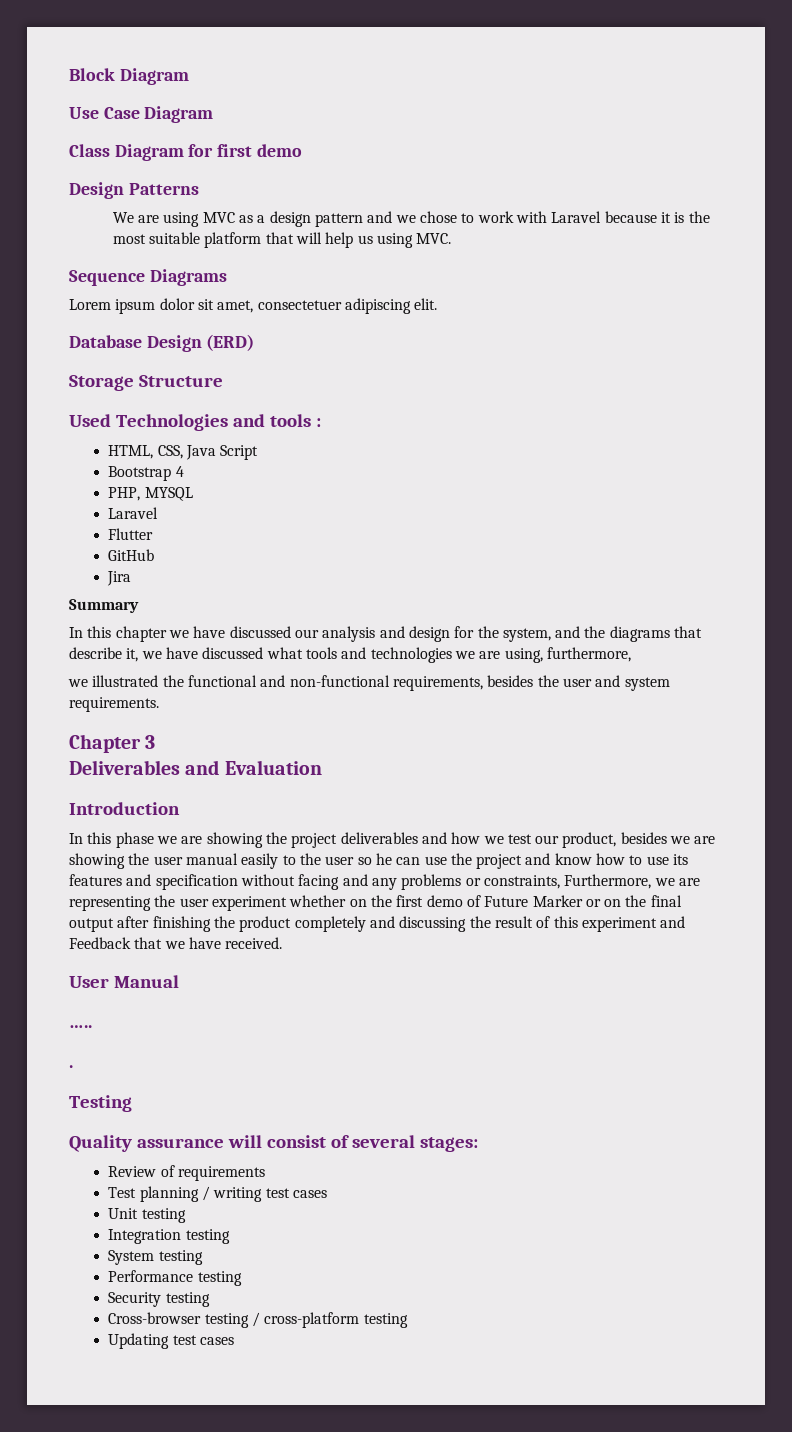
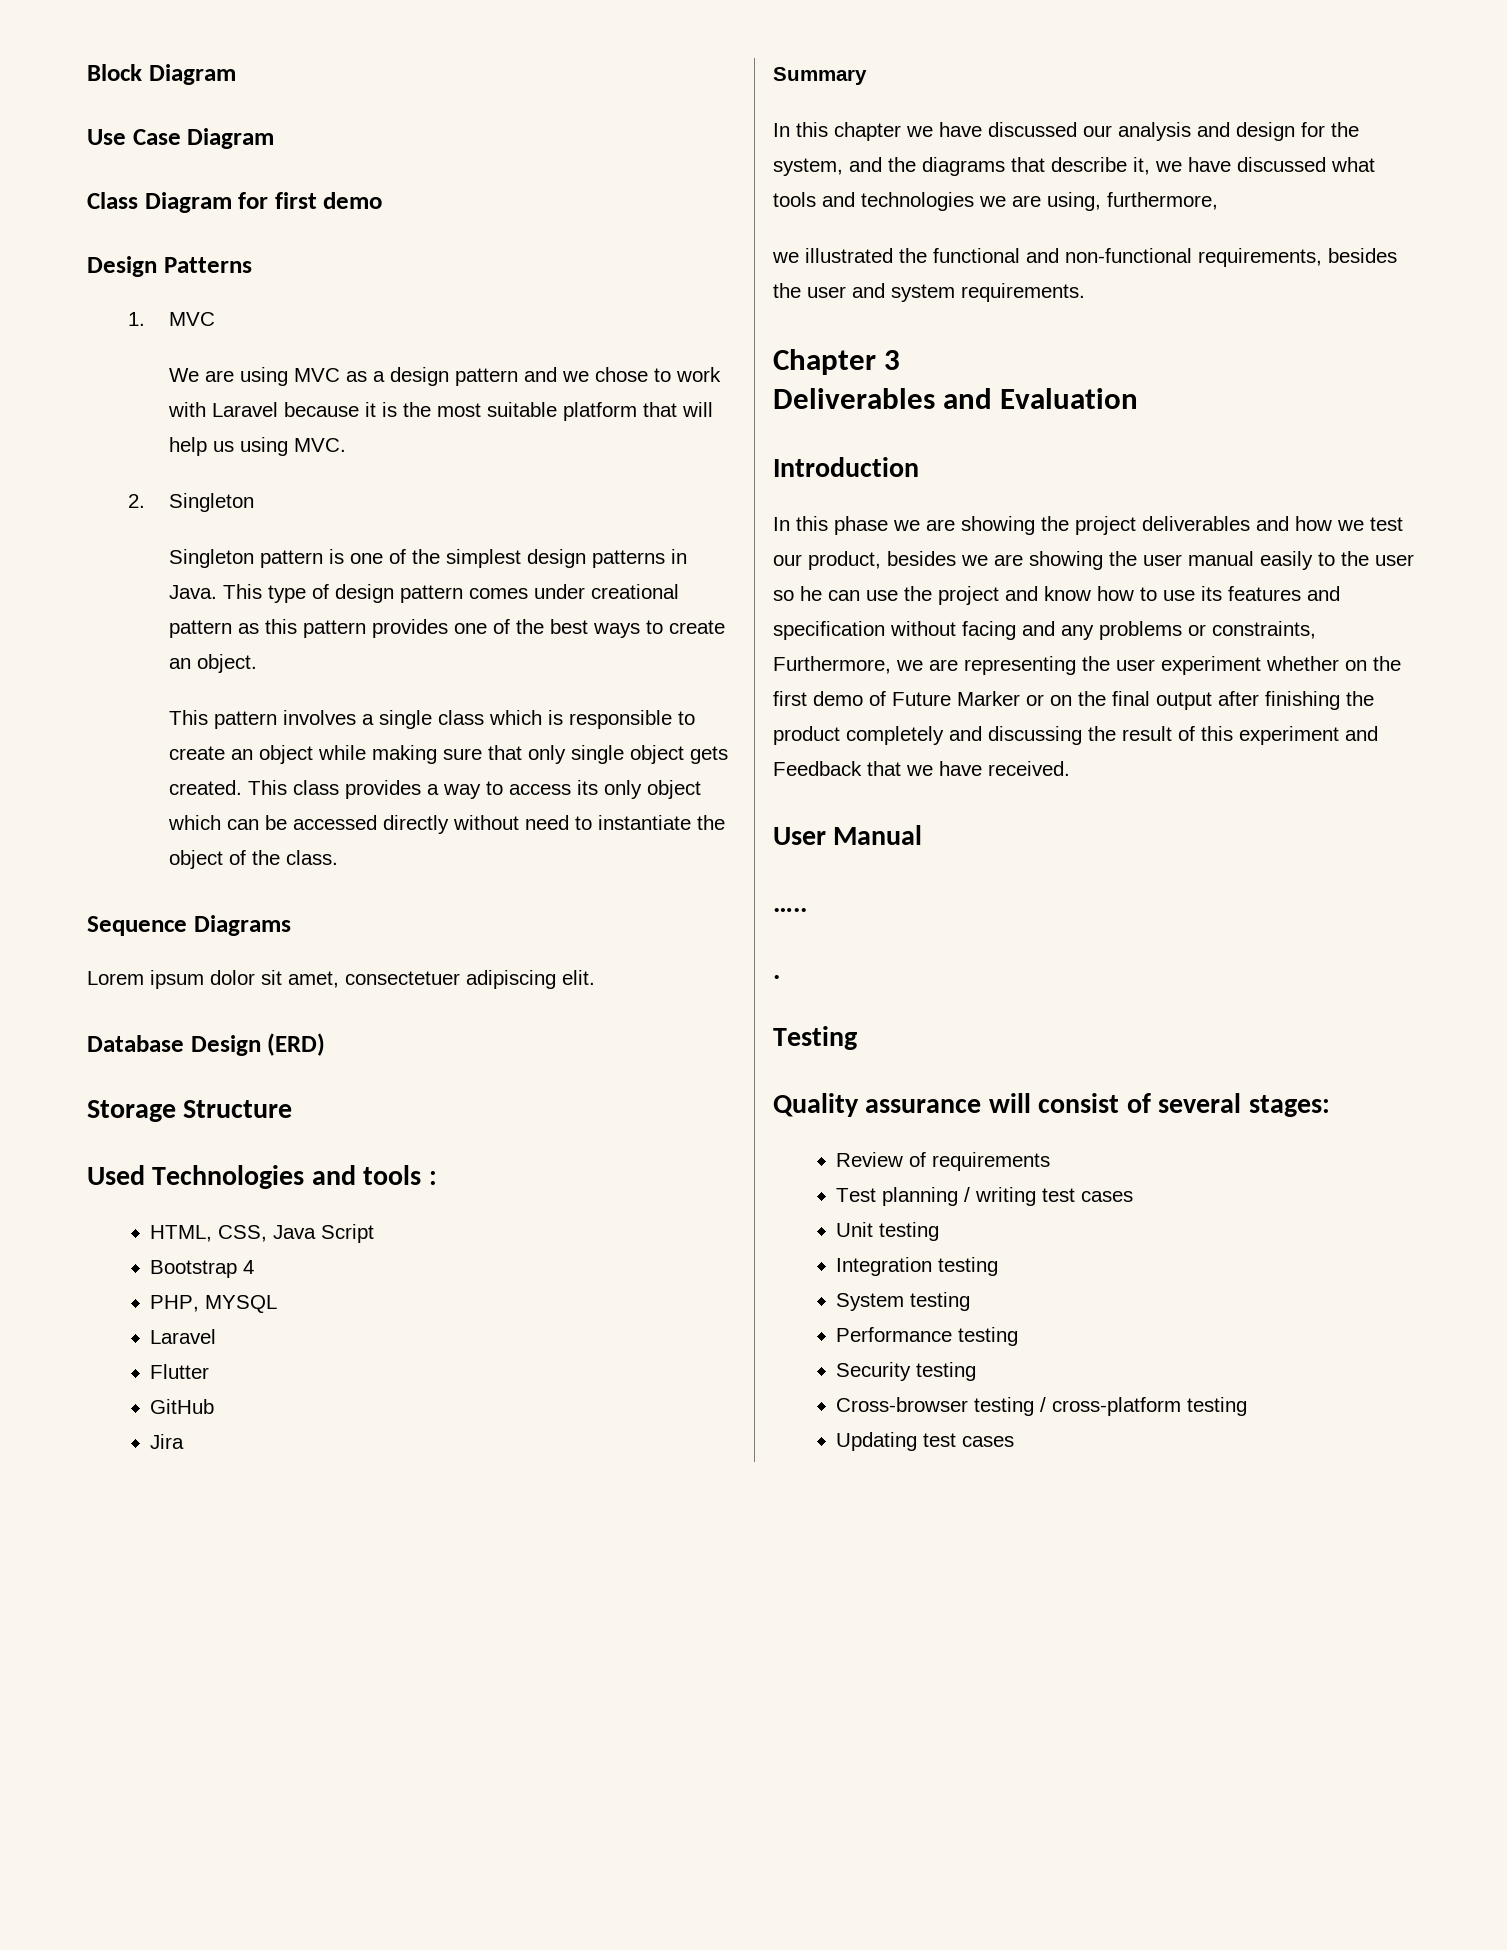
(199, 189) none -> [127,312,215,326] // 1. MVC
(452, 238) none -> [127,493,254,512] [168,549,687,568] [168,584,679,603] [168,619,725,638] [168,654,257,673] [168,710,695,729] [168,745,728,764] [168,780,701,799] [167,815,725,834] [168,850,338,869] // 2. Singleton // Singleton pattern is one of the simplest design patterns in Java. This type of design pattern comes under creational pattern as this pattern provides one of the best ways to create an object. // This pattern involves a single class which is responsible to create an object while making sure that only single object gets created. This class provides a way to access its only object which can be accessed directly without need to instantiate the object of the class.

